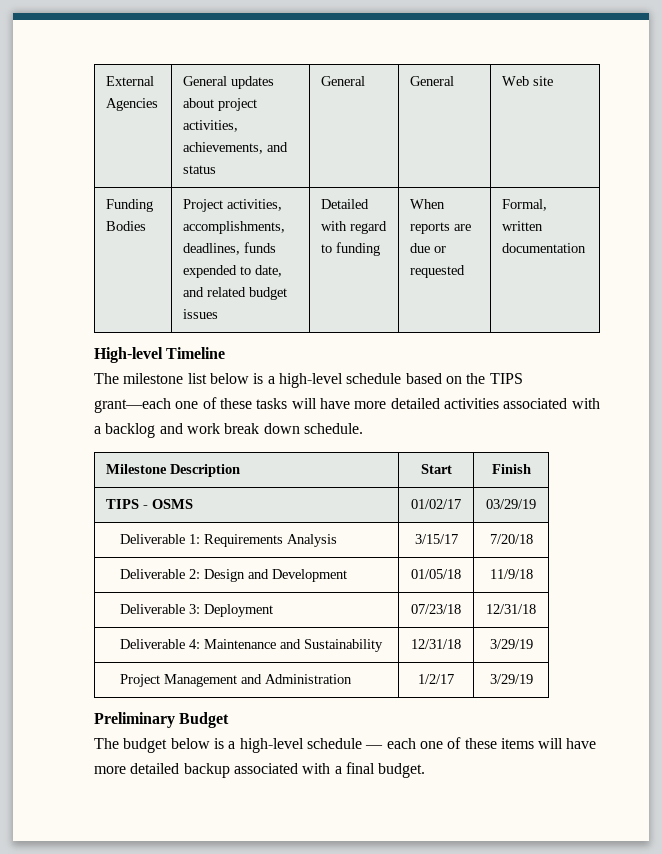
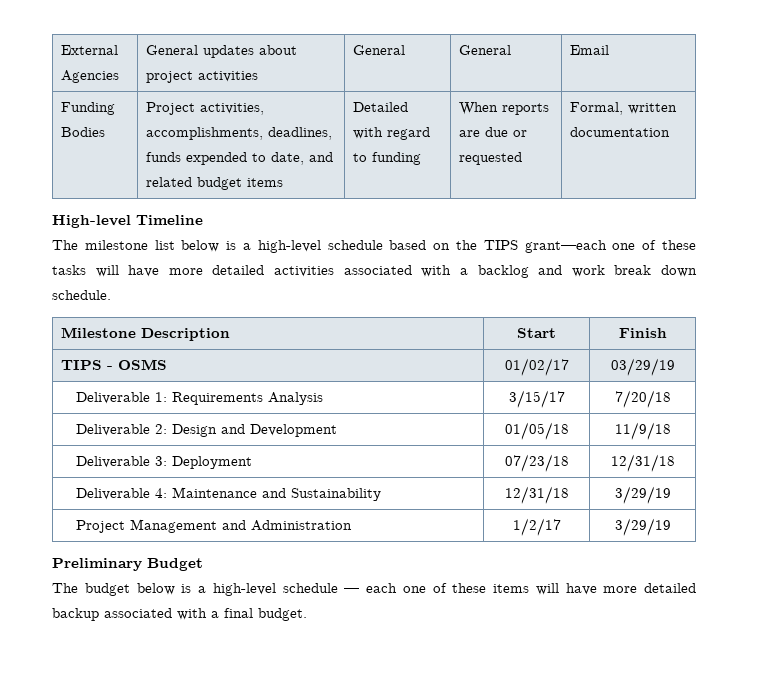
[182,120,238,132] [182,142,288,154] [182,165,216,174] activities, achievements, and status -> [198,71,259,82] activities
[501,76,553,86] Web site -> [570,45,610,55] Email
[182,309,218,319] issues -> [247,178,284,187] items

